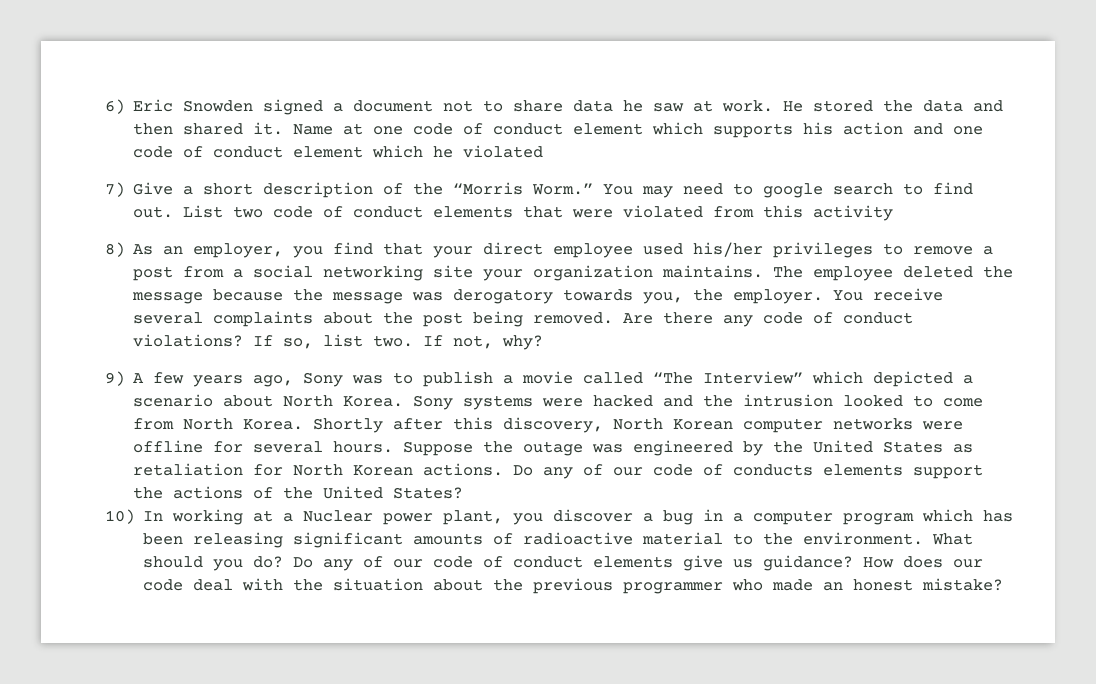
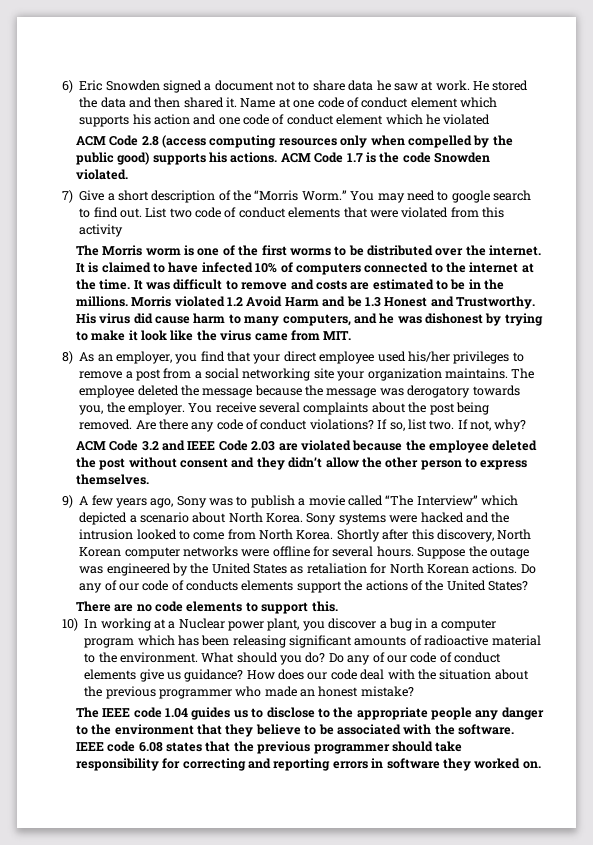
(544, 151) none -> [75,135,513,148] [75,152,491,165] [75,169,128,180] // ACM Code 2.8 (access computing resources only when compelled by the public good) supports his actions. ACM Code 1.7 is the code Snowden violated.
(894, 213) none -> [75,245,542,256] [75,262,534,275] [75,279,505,290] [75,296,536,309] [75,313,543,326] [75,330,352,341] // The Morris worm is one of the first worms to be distributed over the internet. It is claimed to have infected 10% of computers connected to the internet at the time. It was difficult to remove and costs are estimated to be in the millions. Morris violated 1.2 Avoid Harm and be 1.3 Honest and Trustworthy. His virus did cause harm to many computers, and he was dishonest by trying to make it look like the virus came from MIT.
(544, 342) none -> [75,440,538,453] [75,457,528,470] [75,474,149,485] // ACM Code 3.2 and IEEE Code 2.03 are violated because the employee deleted the post without consent and they didn’t allow the other person to express themselves.
(464, 493) none -> [75,601,338,614] // There are no code elements to support this.
(1004, 584) none -> [75,707,544,720] [75,724,515,737] [75,741,463,754] [75,758,541,771] // The IEEE code 1.04 guides us to disclose to the appropriate people any danger to the environment that they believe to be associated with the software. IEEE code 6.08 states that the previous programmer should take responsibility for correcting and reporting errors in software they worked on.

